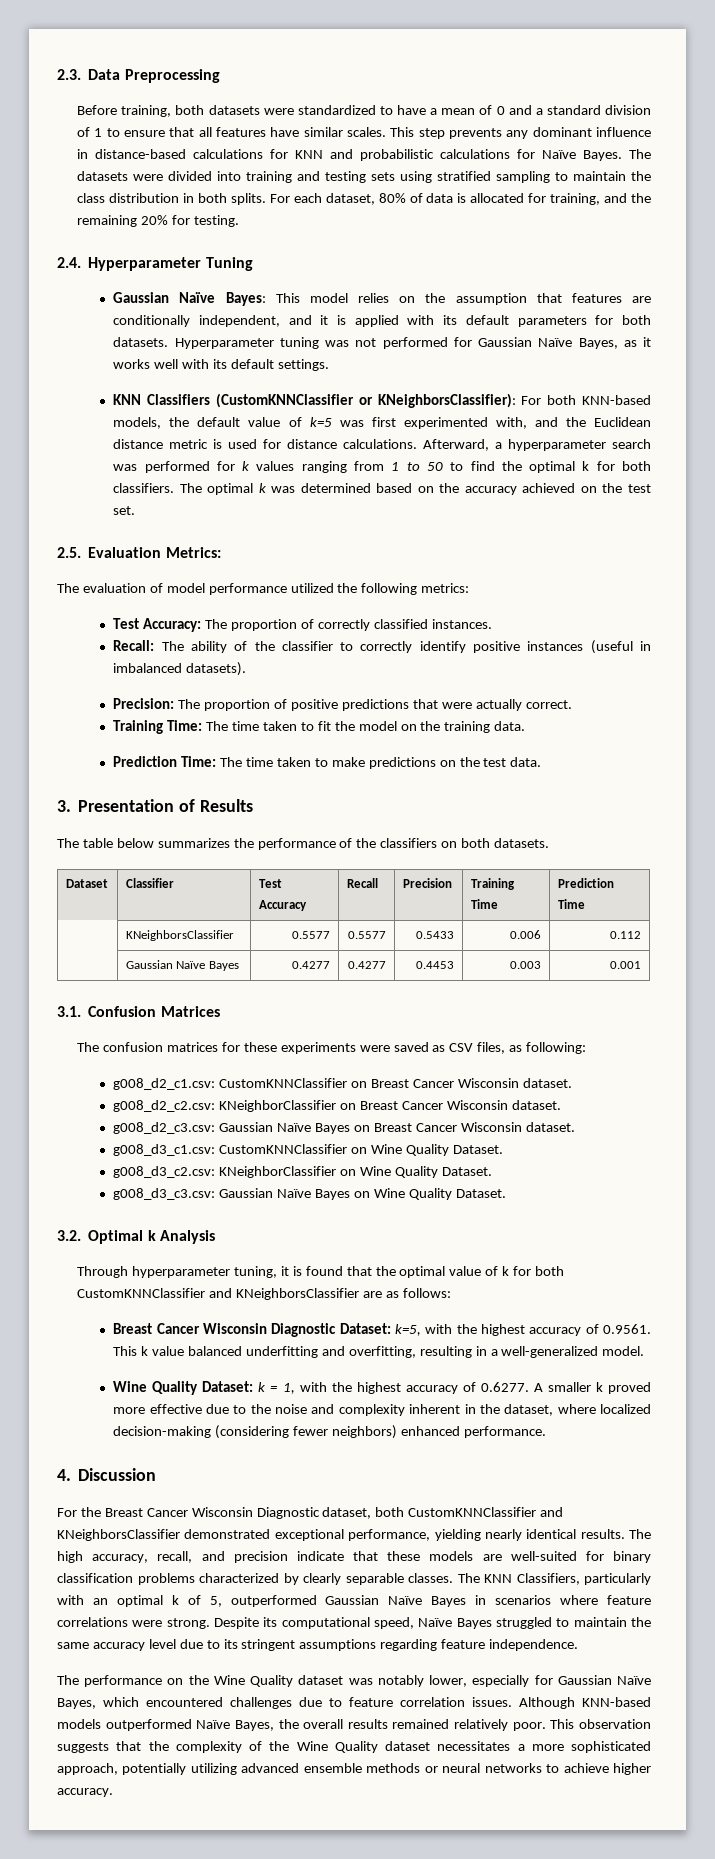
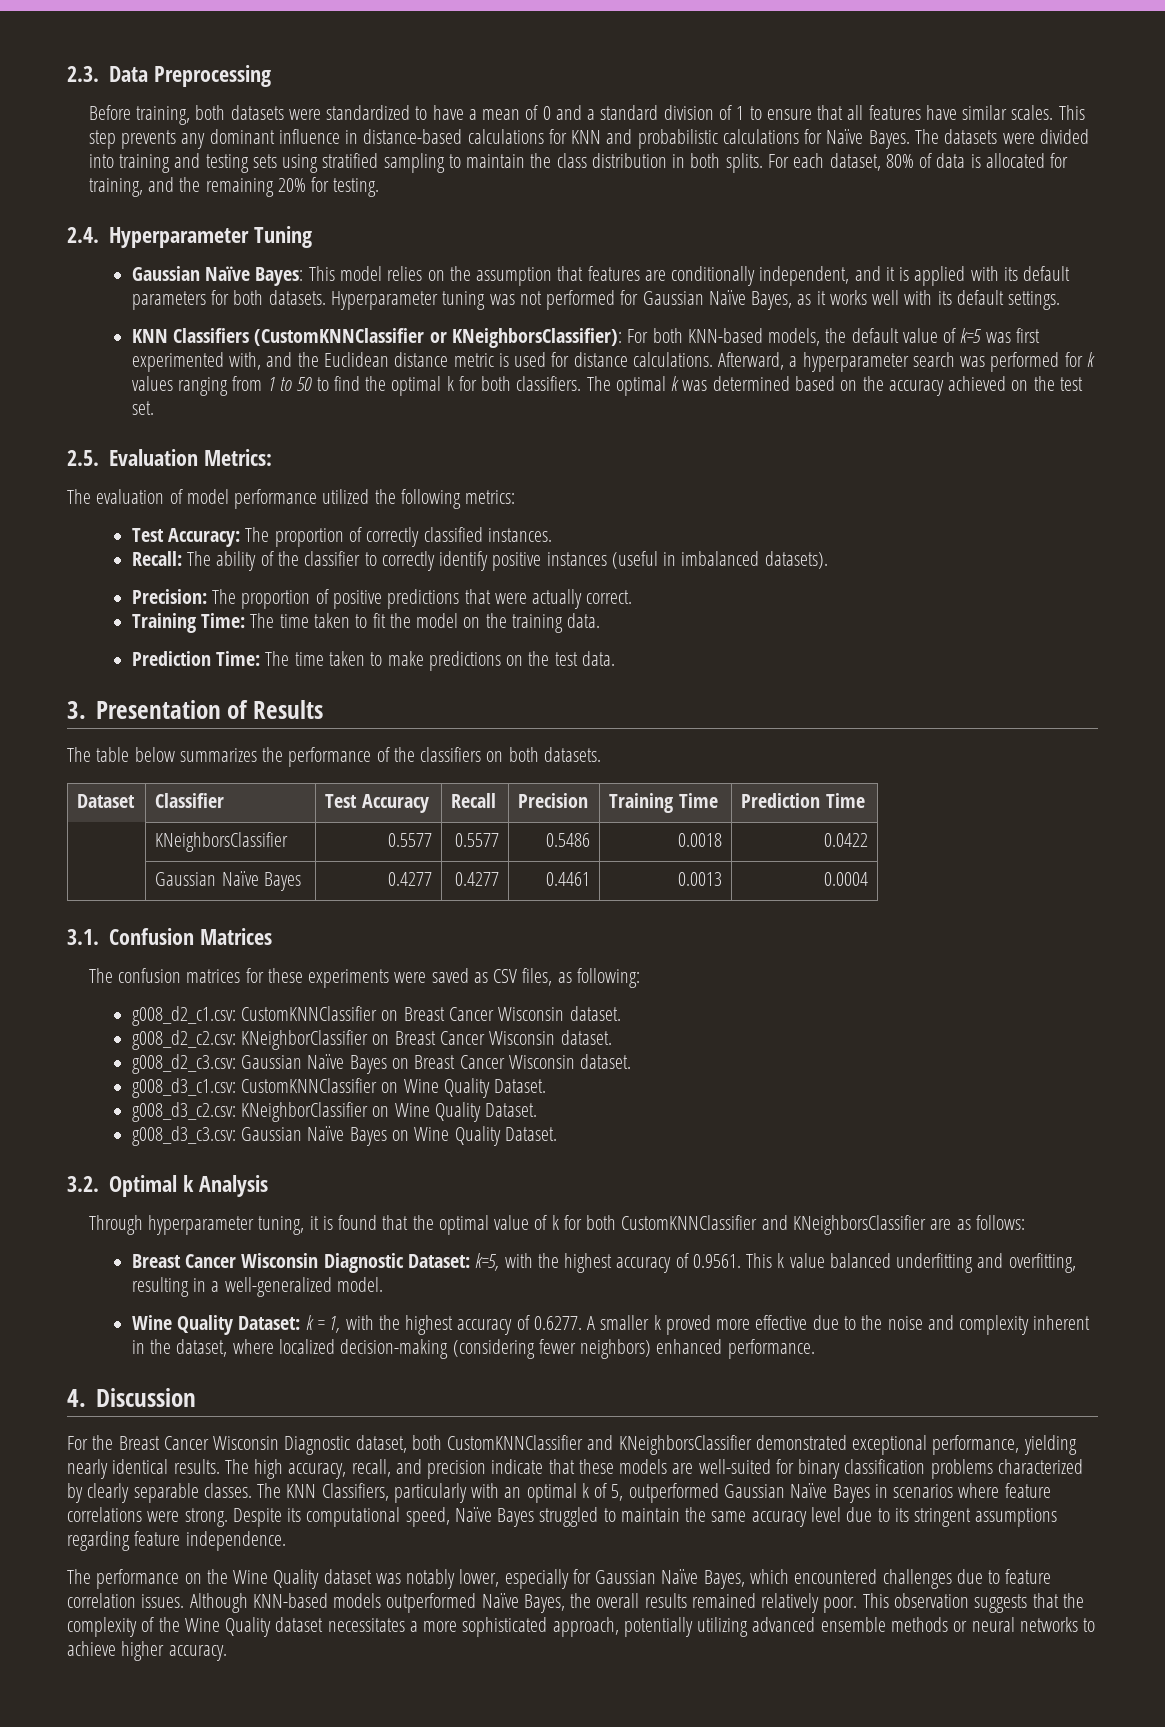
[416,931,455,939] [510,930,542,939] [610,931,642,939] 0.5433 | 0.006 | 0.112 -> [545,833,590,847] [677,833,722,847] [823,833,868,847] 0.5486 | 0.0018 | 0.0422
[416,961,455,969] [510,961,542,969] [610,961,642,969] 0.4453 | 0.003 | 0.001 -> [545,872,590,886] [677,872,722,886] [823,872,868,886] 0.4461 | 0.0013 | 0.0004

